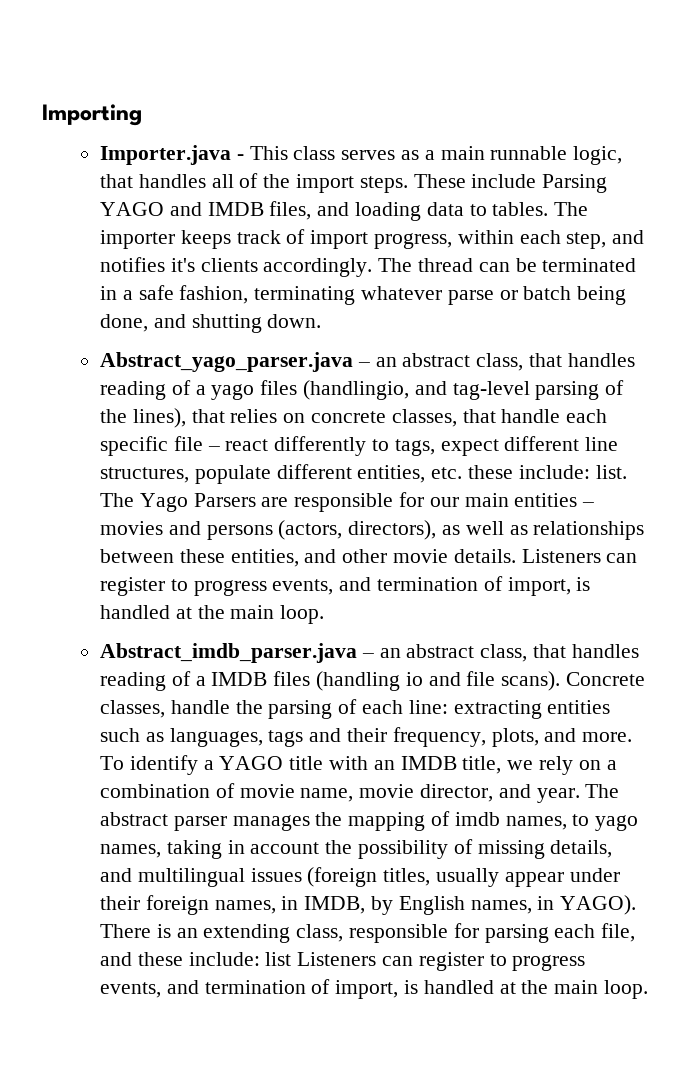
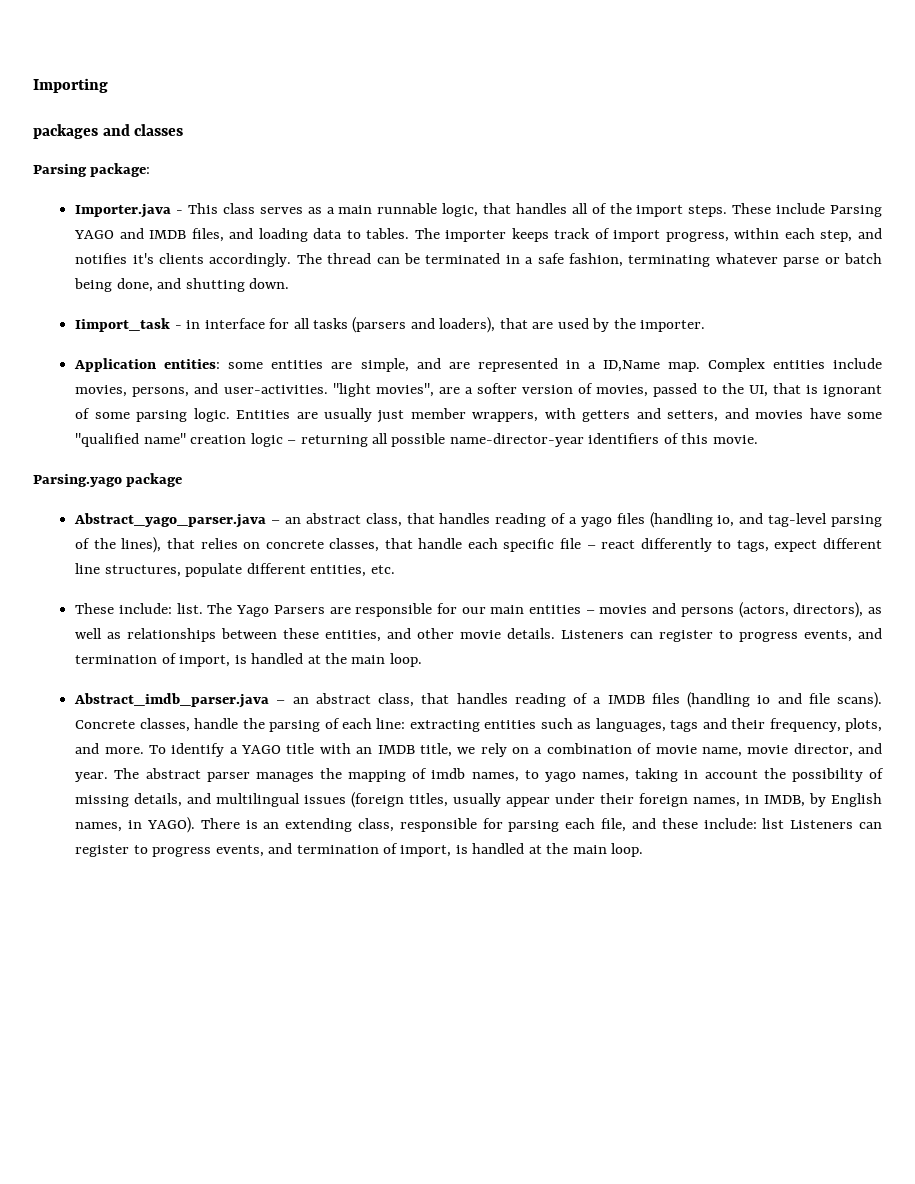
(142, 115) none -> [33,124,184,139] [33,163,151,177] // packages and classes // Parsing package:
(322, 321) none -> [75,317,706,333] [74,358,882,372] [75,383,882,397] [75,408,882,423] [75,433,758,447] [33,473,183,487] // Iimport_task - in interface for all tasks (parsers and loaders), that are used by the importer. // Application entities: some entities are simple, and are represented in a ID,Name map. Complex entities include movies, persons, and user-activities. "light movies", are a softer version of movies, passed to the UI, that is ignorant of some parsing logic. Entities are usually just member wrappers, with getters and setters, and movies have some "qualified name" creation logic – returning all possible name-director-year identifiers of this movie. // Parsing.yago package
[303,380,410,400] (handlingio, -> [649,512,735,528] (handling io,
[468,465,514,479] these -> [75,603,115,614] // These

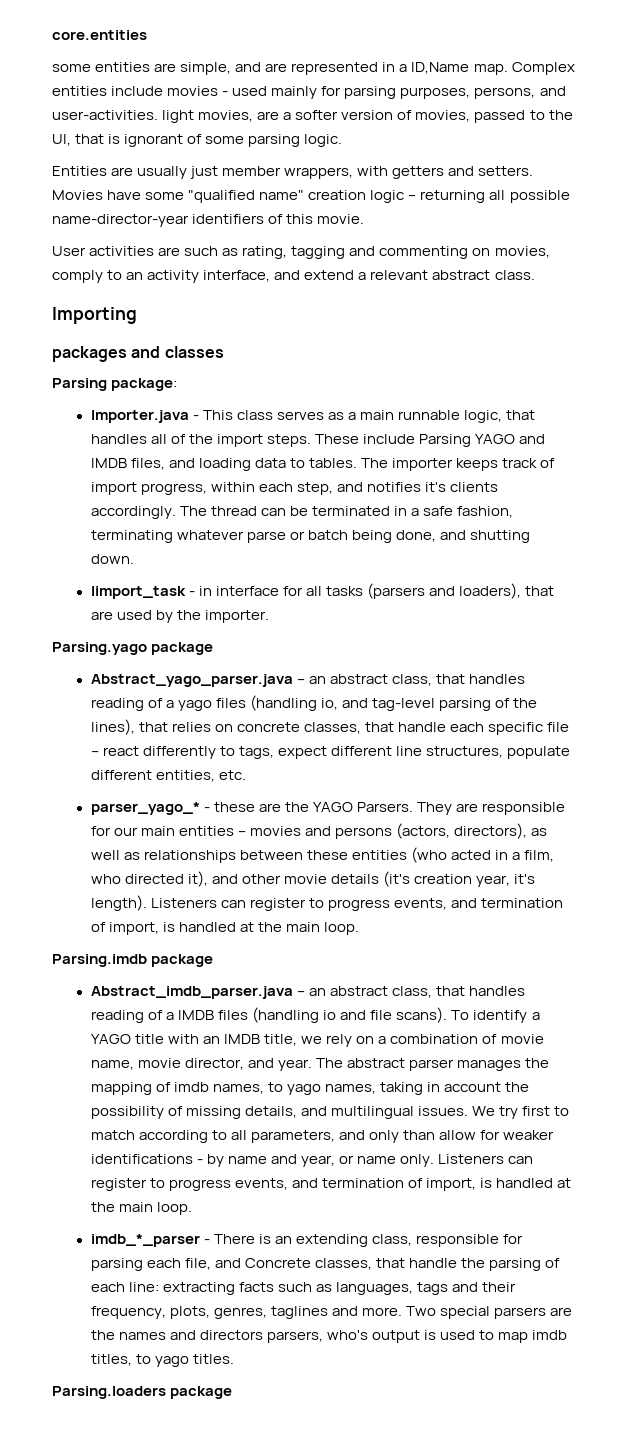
(33, 85) none -> [52,30,147,40] [52,62,575,75] [52,86,566,99] [52,110,573,123] [52,134,343,147] [52,166,534,179] [52,190,570,203] [52,214,365,227] [52,246,550,259] [52,270,535,283] core.entities // some entities are simple, and are represented in a ID,Name map. Complex entities include movies - used mainly for parsing purposes, persons, and user-activities. light movies, are a softer version of movies, passed to the UI, that is ignorant of some parsing logic. // Entities are usually just member wrappers, with getters and setters. Movies have some "qualified name" creation logic – returning all possible name-director-year identifiers of this movie. // User activities are such as rating, tagging and commenting on movies, comply to an activity interface, and extend a relevant abstract class. //
[74,358,882,372] [75,383,882,397] [75,408,882,423] [75,433,758,447] // Application entities: some entities are simple, and are represented in a ID,Name map. Complex entities include movies, persons, and user-activities. "light movies", are a softer version of movies, passed to the UI, that is ignorant of some parsing logic. Entities are usually just member wrappers, with getters and setters, and movies have some "qualified name" creation logic – returning all possible name-director-year identifiers of this movie. -> (270, 616) none
[75,603,325,617] These include: list. The Yago Parsers -> [90,802,453,815] parser_yago_* - these are the YAGO Parsers. They
[325,628,556,642] entities, and other movie details. -> [352,847,555,863] [90,871,536,887] [90,895,147,911] entities (who acted in a film, who directed it), and other movie details (it's creation year, it's length).
(422, 660) none -> [52,954,214,967] // Parsing.imdb package
[75,718,882,732] [75,743,144,754] Concrete classes, handle the parsing of each line: extracting entities such as languages, tags and their frequency, plots, and more. -> (448, 1015) none
[304,792,883,808] [75,817,785,833] issues (foreign titles, usually appear under their foreign names, in IMDB, by English names, in YAGO). There is an extending class, responsible for parsing each file, and these include: list -> [418,1106,570,1119] [90,1130,555,1143] [90,1154,435,1167] issues. We try first to match according to all parameters, and only than allow for weaker identifications - by name and year, or name only.
(644, 850) none -> [90,1234,524,1247] [90,1258,561,1271] [90,1282,517,1295] [90,1306,573,1319] [90,1330,568,1343] [90,1354,235,1367] [52,1386,233,1399] // imdb_*_parser - There is an extending class, responsible for parsing each file, and Concrete classes, that handle the parsing of each line: extracting facts such as languages, tags and their frequency, plots, genres, taglines and more. Two special parsers are the names and directors parsers, who's output is used to map imdb titles, to yago titles. // Parsing.loaders package

